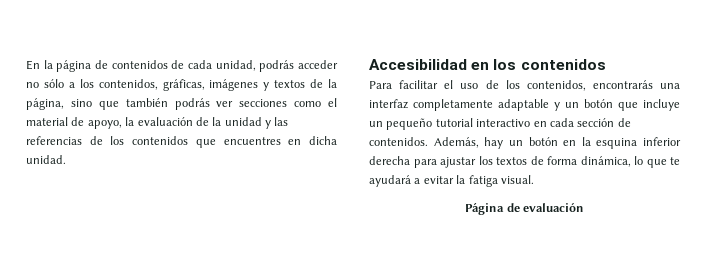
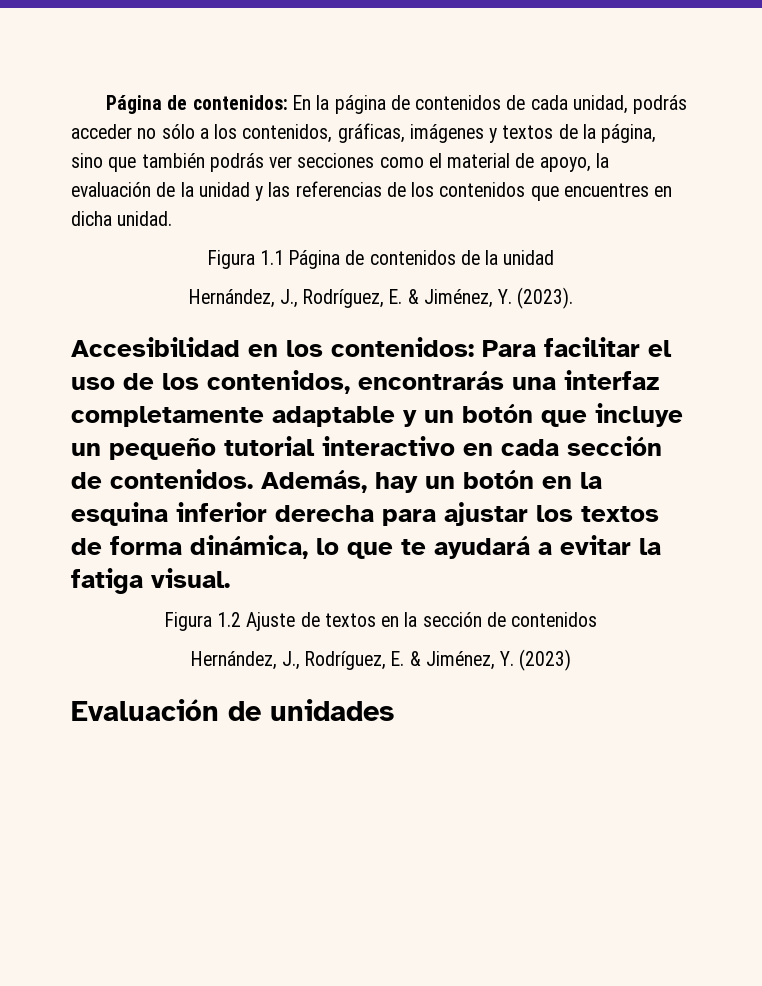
(26, 65) none -> [106,95,288,114] Página de contenidos:
(66, 159) none -> [207,250,555,269] [188,287,574,309] // Figura 1.1 Página de contenidos de la unidad // Hernández, J., Rodríguez, E. & Jiménez, Y. (2023).
[520,59,606,70] contenidos // -> [331,337,474,357] contenidos:
[465,203,584,215] Página de evaluación -> [164,612,598,631] [190,649,572,671] [71,699,394,721] Figura 1.2 Ajuste de textos en la sección de contenidos // Hernández, J., Rodríguez, E. & Jiménez, Y. (2023) // Evaluación de unidades

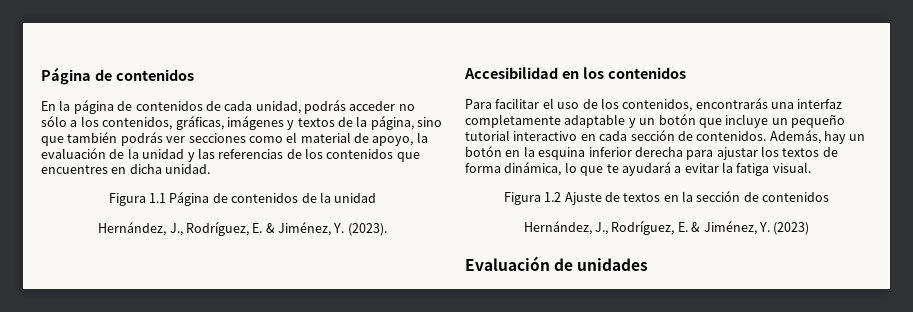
[106,95,288,114] Página de contenidos: -> [41,67,194,85] Página de contenidos //
[331,337,474,357] contenidos: -> [607,67,686,79] contenidos //

